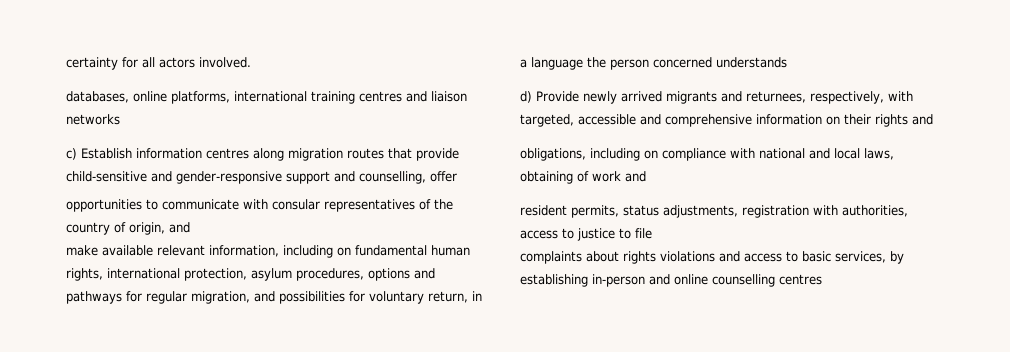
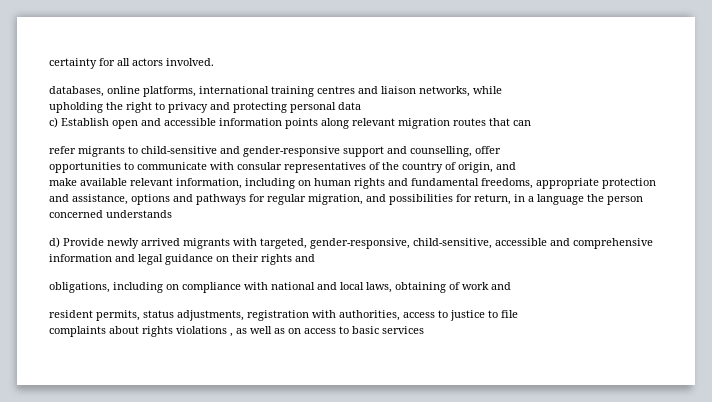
[66,114,120,125] [66,148,459,161] networks // c) Establish information centres along migration routes that provide -> [419,86,502,97] [49,102,361,113] [49,117,531,129] [49,146,138,157] networks, while // upholding the right to privacy and protecting personal data // c) Establish open and accessible information points along relevant migration routes that can // refer migrants to
[355,245,470,256] [66,268,364,281] fundamental human rights, international protection, asylum procedures, -> [314,178,656,189] [49,194,128,205] human rights and fundamental freedoms, appropriate protection and assistance,
[369,291,424,304] voluntary -> (472, 198) none
[721,91,913,104] [520,114,574,127] and returnees, respectively, with targeted, -> [233,238,492,249] with targeted, gender-responsive, child-sensitive,
(822, 119) none -> [115,254,213,265] and legal guidance
[719,251,904,264] [520,274,822,287] and access to basic services, by establishing in-person and online counselling centres -> [230,326,424,337] , as well as on access to basic services

